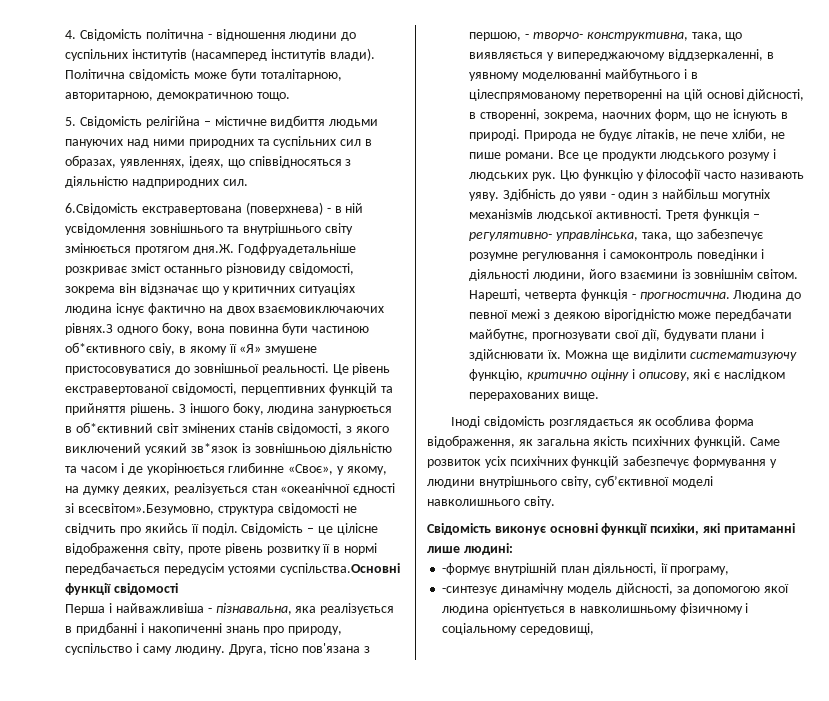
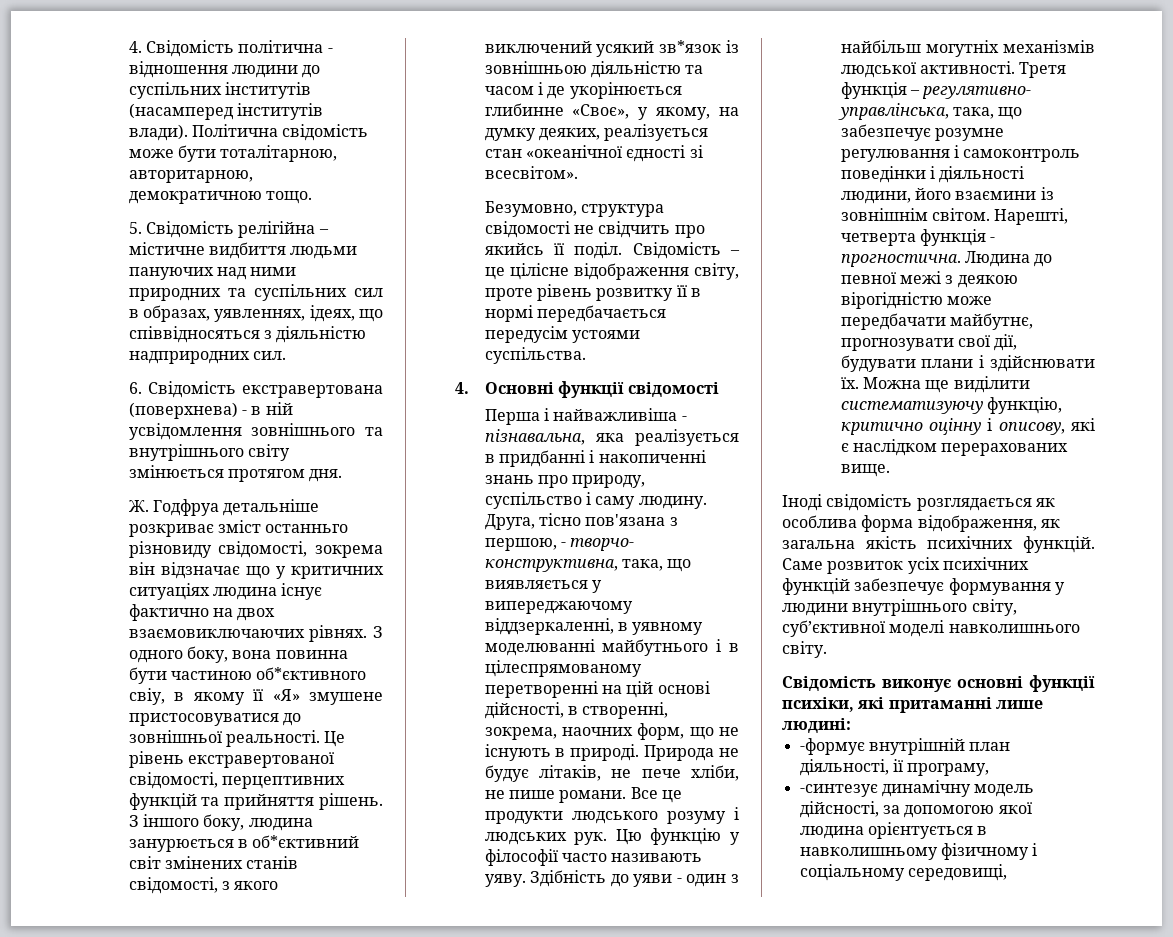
[65,203,139,215] 6.Свідомість -> [128,381,236,398] 6. Свідомість
[193,243,356,255] дня.Ж. Годфруадетальніше -> [309,469,343,482] [128,499,320,516] дня. // Ж. Годфруа детальніше
[65,323,114,335] рівнях.З -> [309,625,383,642] рівнях. З
[78,503,215,515] всесвітом».Безумовно, -> [484,166,578,179] [484,201,577,217] всесвітом». // Безумовно,
[279,563,400,575] суспільства.Основні -> [484,347,586,364] [455,382,554,394] суспільства. // 4. Основні

